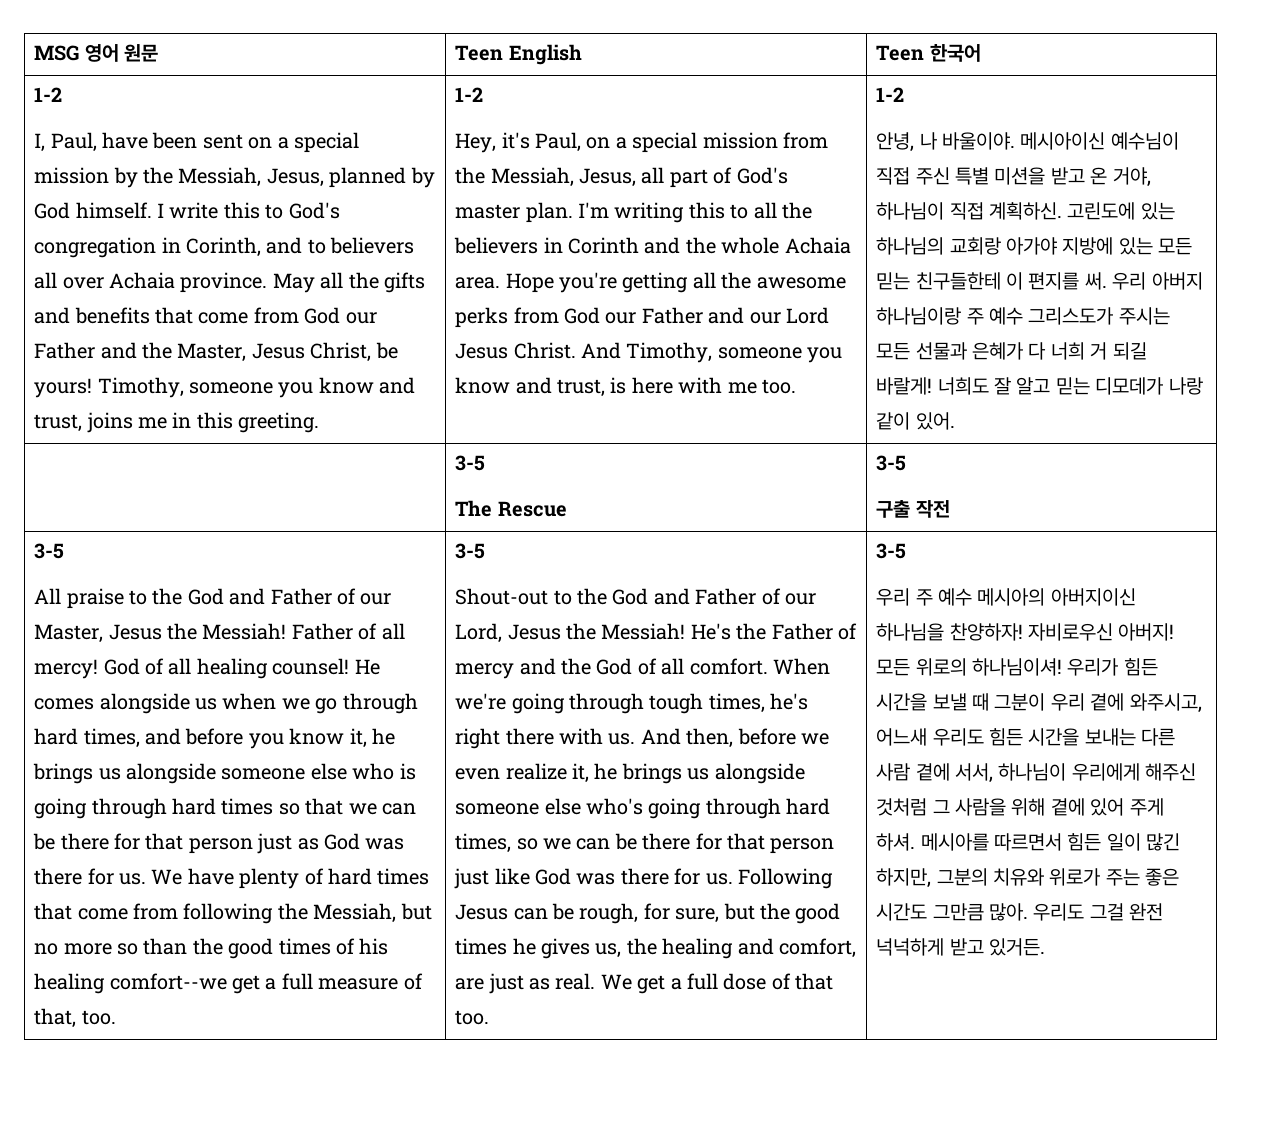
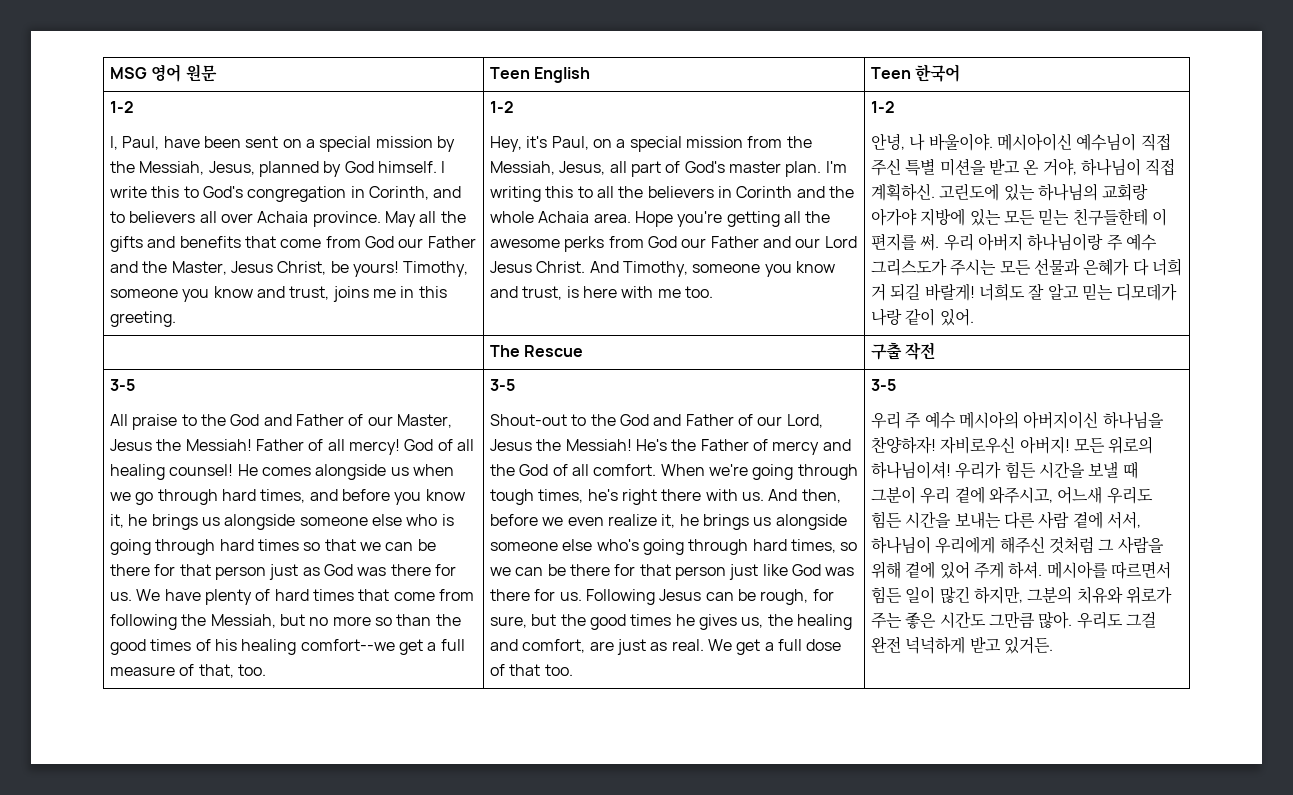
[455,455,486,471] 3-5 // -> (974, 317) none
[876,455,907,471] 3-5 // -> (584, 351) none

